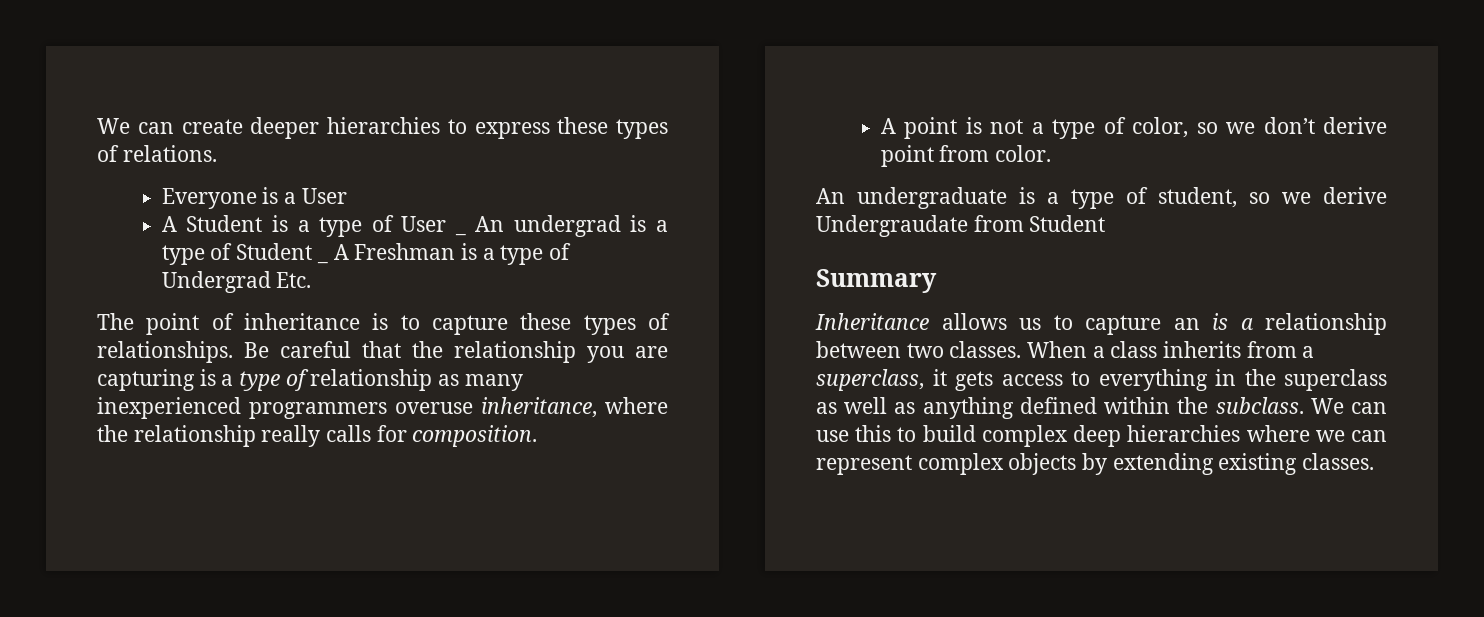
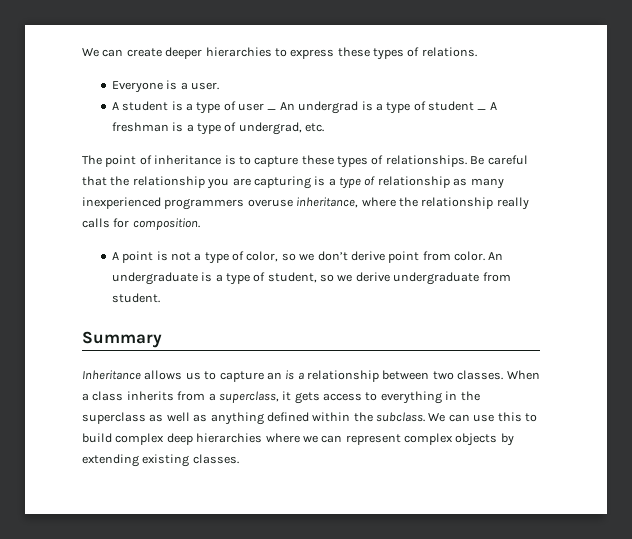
[301,188,347,204] [161,215,447,237] User // A Student is a type of User -> [190,82,219,90] [111,101,265,114] user. // A student is a type of user
[236,243,313,260] Student -> [428,101,475,111] student
[354,243,571,265] [161,271,312,293] Freshman is a type of Undergrad Etc. -> [111,122,325,135] freshman is a type of undergrad, etc.
(1052, 153) // -> (486, 256) none
[816,215,1106,237] Undergraudate from Student -> [393,272,511,285] [111,293,160,303] undergraduate from student.

